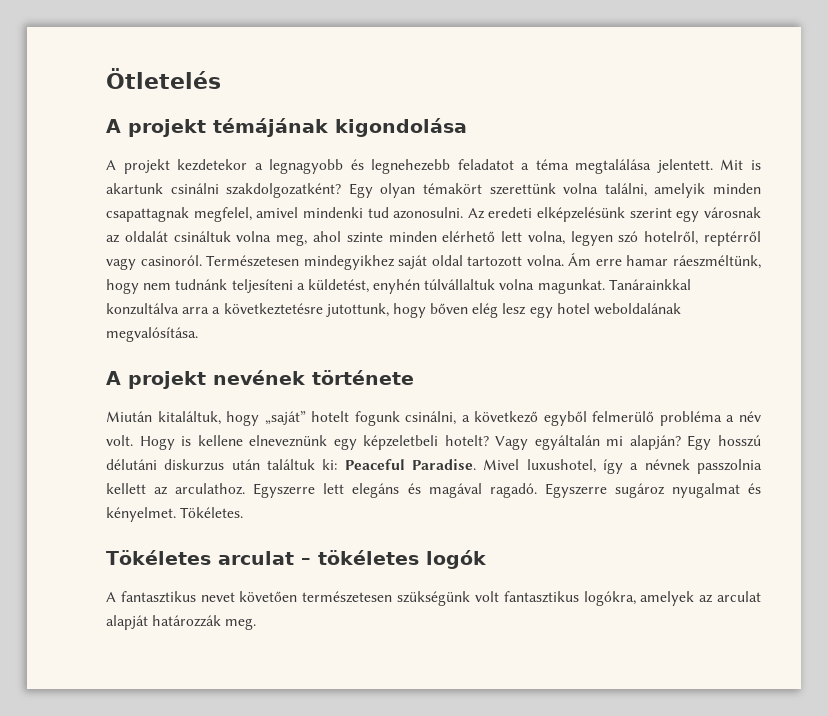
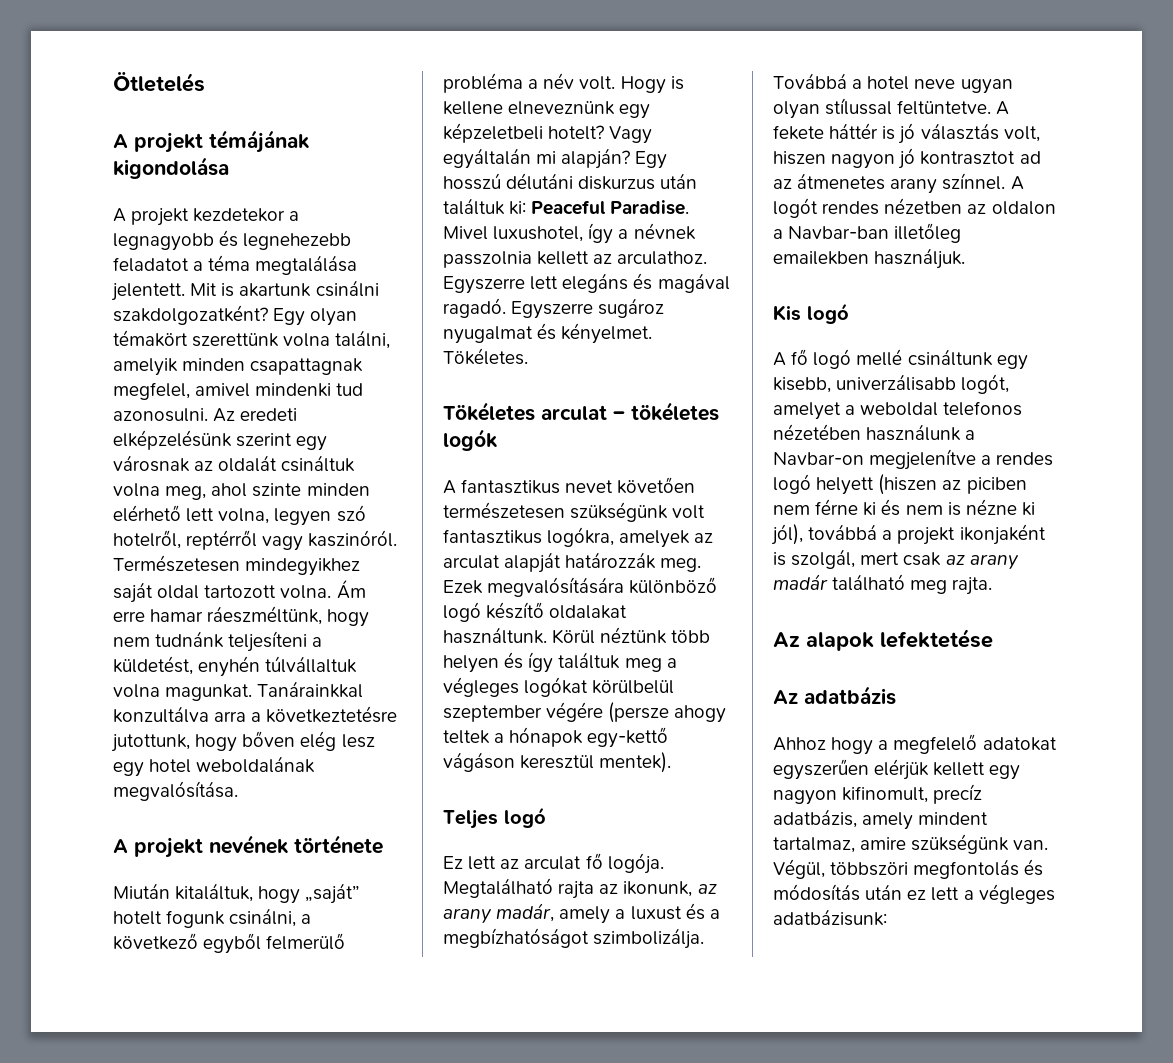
[140,255,202,266] casinoról. -> [308,530,398,547] kaszinóról.
(257, 624) none -> [443,577,718,597] [443,602,628,622] [443,627,711,644] [443,652,677,673] [443,677,675,697] [443,702,727,723] [443,727,669,748] [443,752,672,773] [443,807,546,829] [443,853,664,874] [443,878,717,899] [443,903,720,924] [443,928,705,949] [773,73,1013,94] [773,98,1010,119] [773,123,1040,144] [773,148,1041,169] [773,173,1024,194] [773,198,1056,218] [773,223,962,243] [773,248,966,269] [773,303,849,324] [773,349,1028,370] [773,374,1010,394] [773,401,1023,420] [773,424,976,441] [773,449,1054,470] [773,474,1027,495] [773,499,1035,516] [771,524,1046,545] [773,549,1019,570] [773,574,993,595] [773,629,993,651] [773,686,896,705] [773,734,1057,755] [773,759,1021,780] [773,784,983,805] [773,809,989,830] [773,834,1049,854] [773,859,1044,879] [773,884,1055,904] [773,909,887,926] Ezek megvalósítására különböző logó készítő oldalakat használtunk. Körül néztünk több helyen és így találtuk meg a végleges logókat körülbelül szeptember végére (persze ahogy teltek a hónapok egy-kettő vágáson keresztül mentek). // Teljes logó // Ez lett az arculat fő logója. Megtalálható rajta az ikonunk, az arany madár, amely a luxust és a megbízhatóságot szimbolizálja. Továbbá a hotel neve ugyan olyan stílussal feltüntetve. A fekete háttér is jó választás volt, hiszen nagyon jó kontrasztot ad az átmenetes arany színnel. A logót rendes nézetben az oldalon a Navbar-ban illetőleg emailekben használjuk. // Kis logó // A fő logó mellé csináltunk egy kisebb, univerzálisabb logót, amelyet a weboldal telefonos nézetében használunk a Navbar-on megjelenítve a rendes logó helyett (hiszen az piciben nem férne ki és nem is nézne ki jól), továbbá a projekt ikonjaként is szolgál, mert csak az arany madár található meg rajta. // Az alapok lefektetése // Az adatbázis // Ahhoz hogy a megfelelő adatokat egyszerűen elérjük kellett egy nagyon kifinomult, precíz adatbázis, amely mindent tartalmaz, amire szükségünk van. Végül, többszöri megfontolás és módosítás után ez lett a végleges adatbázisunk:

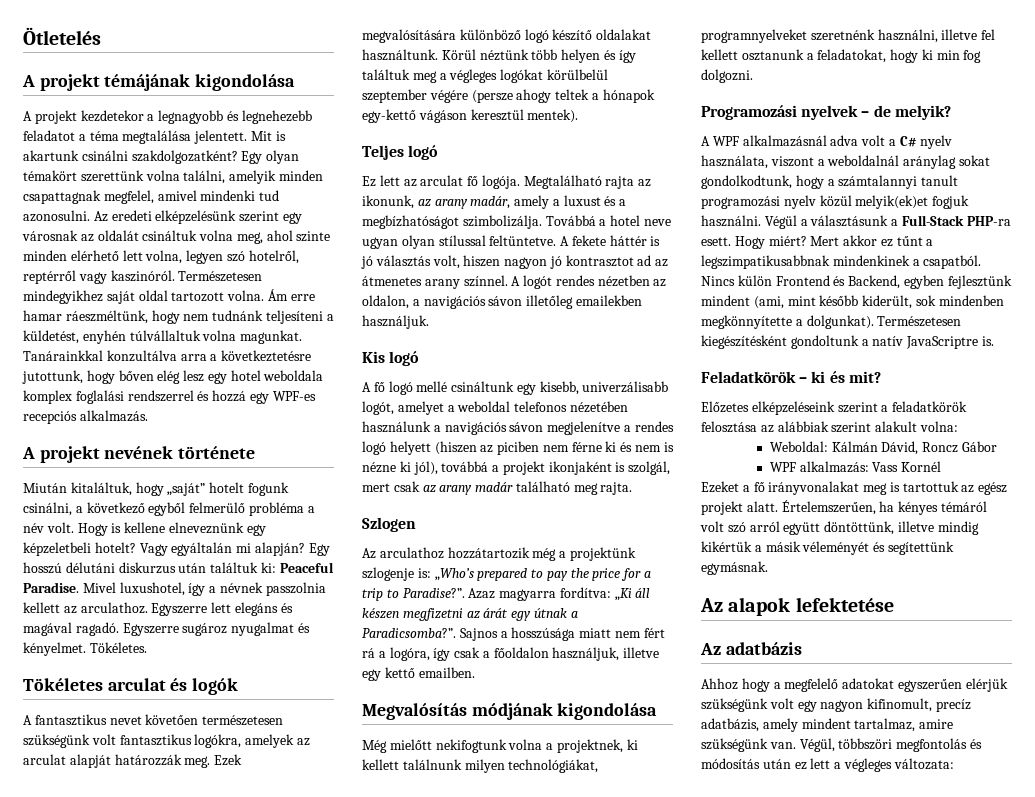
[196,756,316,773] [113,781,238,801] weboldalának megvalósítása. -> [263,370,324,381] [23,390,316,404] [23,410,148,424] weboldala komplex foglalási rendszerrel és hozzá egy WPF-es recepciós alkalmazás.
[613,402,719,421] – tökéletes -> [170,678,188,691] és
[991,201,1056,215] [773,226,890,239] oldalon a Navbar-ban -> [362,295,523,309] oldalon, a navigációs sávon
[773,452,864,465] Navbar-on -> [444,422,544,435] navigációs sávon
(993, 586) none -> [362,517,416,532] [362,547,636,561] [362,567,652,581] [362,587,651,601] [362,608,578,621] [362,627,665,641] [362,647,660,661] [362,667,475,681] [362,703,658,720] [362,739,638,753] [362,759,599,773] [701,29,996,43] [701,49,982,63] [701,69,753,83] [701,105,951,120] [701,135,953,149] [701,155,990,169] [701,175,959,189] [701,195,970,209] [701,215,1011,229] [701,235,934,249] [701,255,982,269] [701,275,1012,289] [701,295,1004,309] [701,315,962,329] [701,335,994,349] [701,371,881,383] [701,401,968,415] [701,421,958,433] [769,441,997,455] [769,461,942,473] [701,481,1008,495] [701,500,987,515] [700,521,979,535] [701,541,954,555] [701,561,768,575] // Szlogen // Az arculathoz hozzátartozik még a projektünk szlogenje is: „Who’s prepared to pay the price for a trip to Paradise?”. Azaz magyarra fordítva: „Ki áll készen megfizetni az árát egy útnak a Paradicsomba?”. Sajnos a hosszúsága miatt nem fért rá a logóra, így csak a főoldalon használjuk, illetve egy kettő emailben. // Megvalósítás módjának kigondolása // Még mielőtt nekifogtunk volna a projektnek, ki kellett találnunk milyen technológiákat, programnyelveket szeretnénk használni, illetve fel kellett osztanunk a feladatokat, hogy ki min fog dolgozni. // Programozási nyelvek – de melyik? // A WPF alkalmazásnál adva volt a C# nyelv használata, viszont a weboldalnál aránylag sokat gondolkodtunk, hogy a számtalannyi tanult programozási nyelv közül melyik(ek)et fogjuk használni. Végül a választásunk a Full-Stack PHP-ra esett. Hogy miért? Mert akkor ez tűnt a legszimpatikusabbnak mindenkinek a csapatból. Nincs külön Frontend és Backend, egyben fejlesztünk mindent (ami, mint később kiderült, sok mindenben megkönnyítette a dolgunkat). Természetesen kiegészítésként gondoltunk a natív JavaScriptre is. // Feladatkörök – ki és mit? // Előzetes elképzeléseink szerint a feladatkörök felosztása az alábbiak szerint alakult volna: // Weboldal: Kálmán Dávid, Roncz Gábor // WPF alkalmazás: Vass Kornél // Ezeket a fő irányvonalakat meg is tartottuk az egész projekt alatt. Értelemszerűen, ha kényes témáról volt szó arról együtt döntöttünk, illetve mindig kikértük a másik véleményét és segítettünk egymásnak.
[933,762,986,776] kellett -> [701,698,794,712] szükségünk volt
[773,909,887,926] adatbázisunk: -> [893,758,954,770] változata:

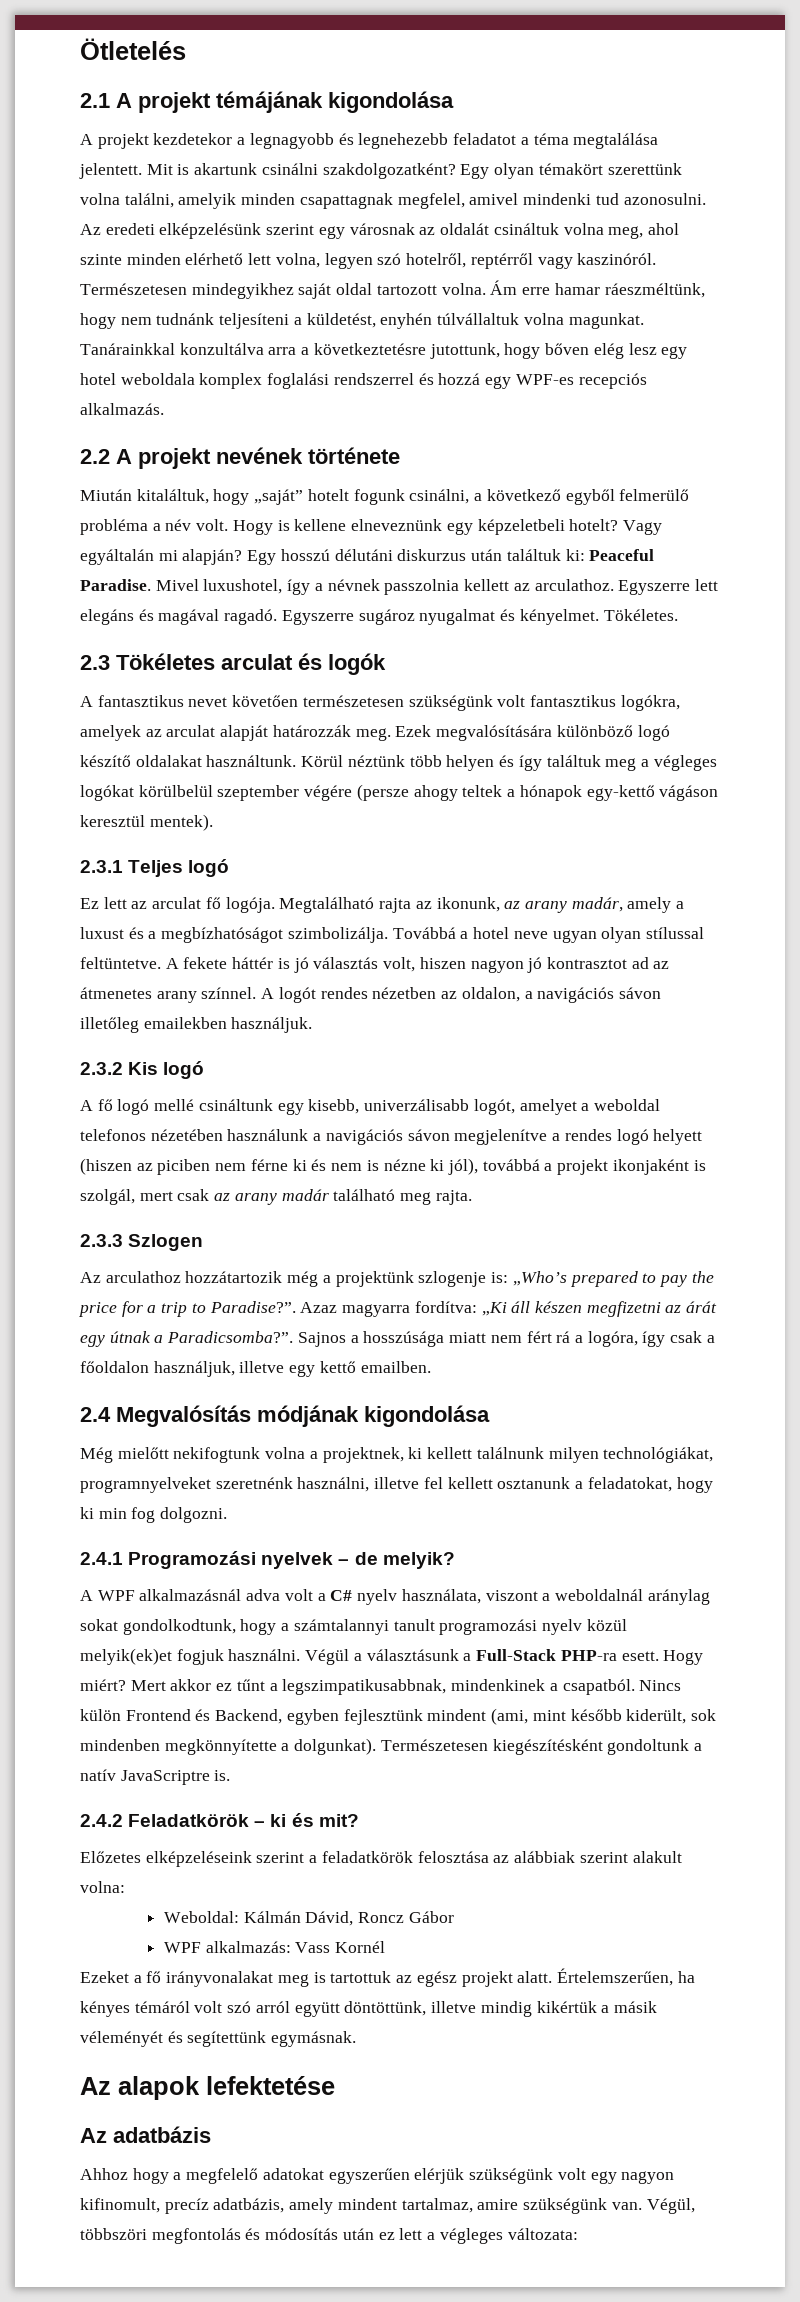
(101, 36) none -> [80,93,110,108] 2.1
(148, 416) none -> [80,449,110,464] 2.2
(147, 647) none -> [80,655,110,670] 2.3
(579, 116) none -> [80,860,123,873] 2.3.1
(429, 322) none -> [80,1062,123,1075] 2.3.2
(633, 488) none -> [80,1234,123,1247] 2.3.3
(475, 672) none -> [80,1407,111,1422] 2.4
(753, 76) none -> [80,1552,123,1565] 2.4.1
[701,255,830,269] legszimpatikusabbnak -> [282,1679,447,1695] legszimpatikusabbnak,
(994, 341) none -> [80,1814,123,1827] 2.4.2

